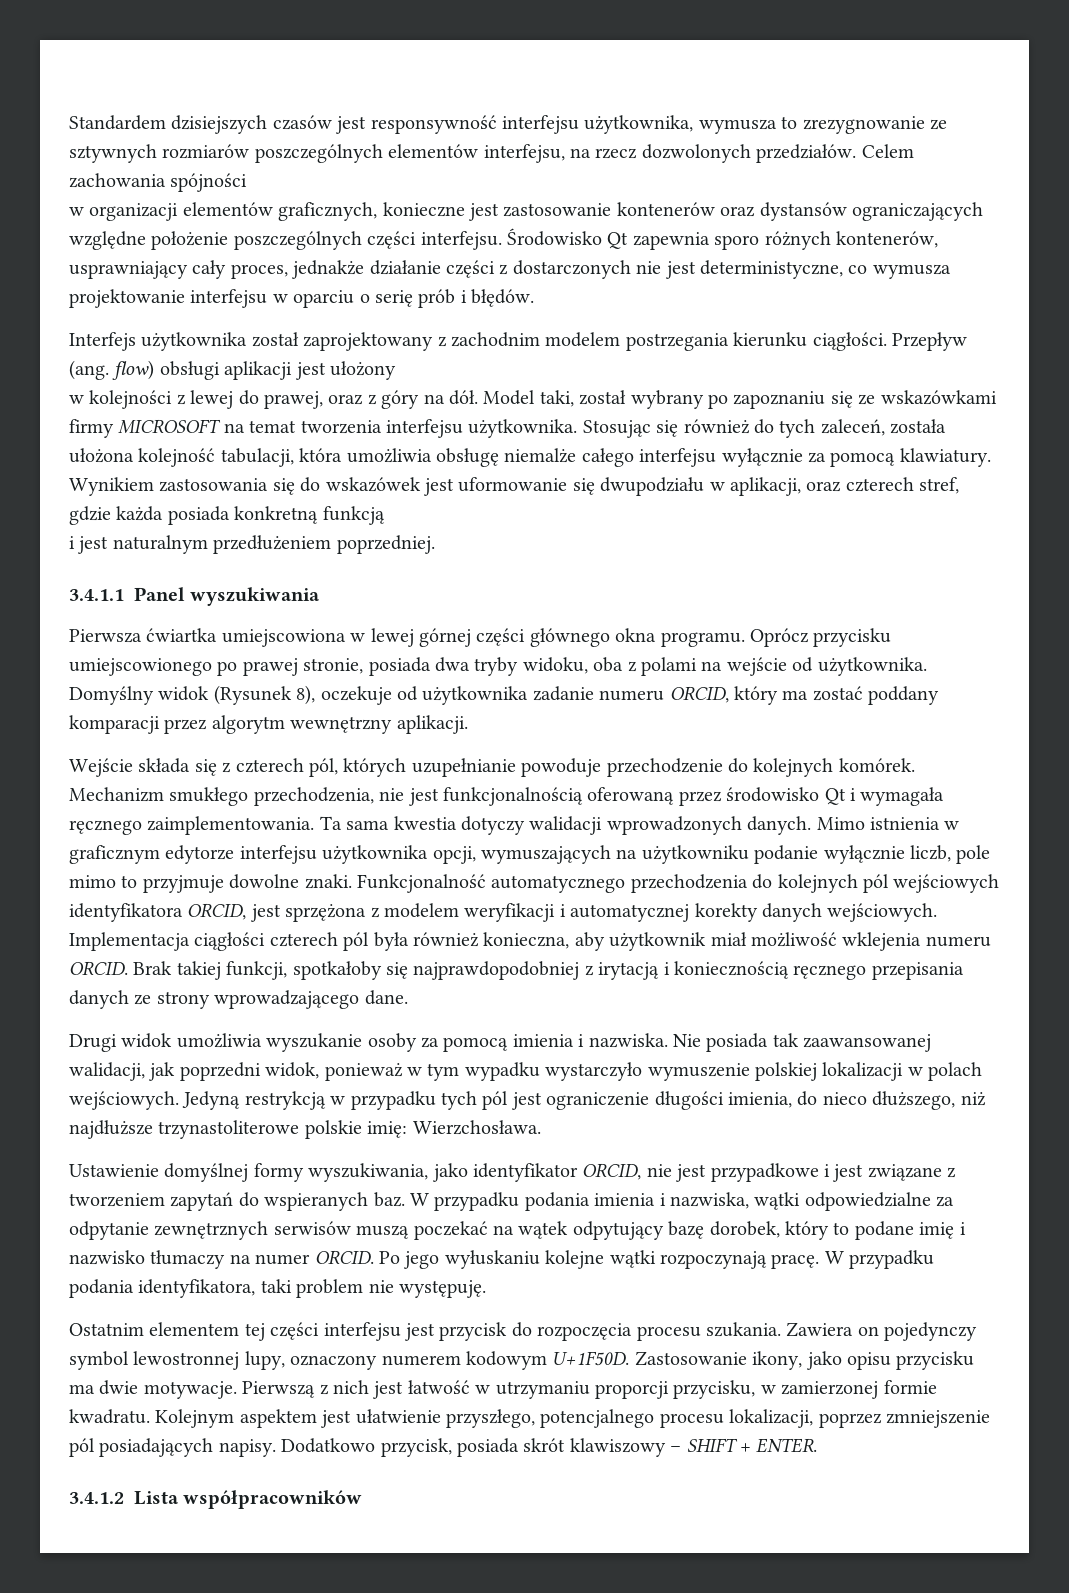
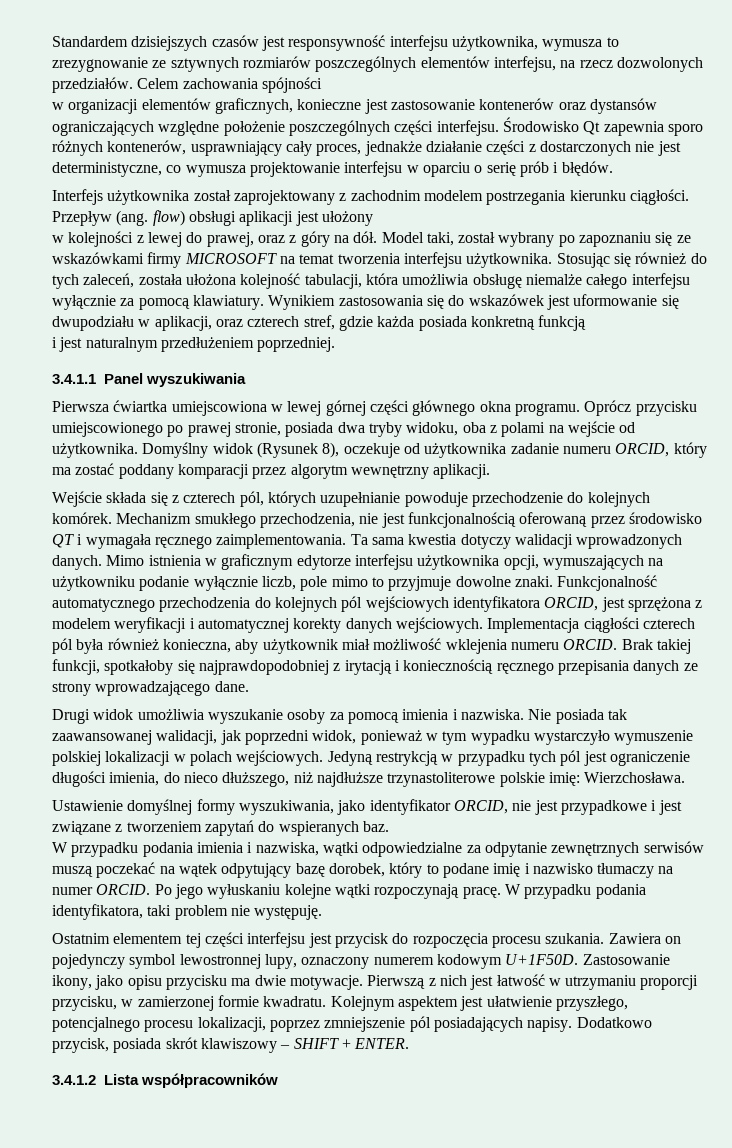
[824,788,846,805] Qt -> [52,534,74,548] QT
(405, 1199) none -> (389, 826) //

